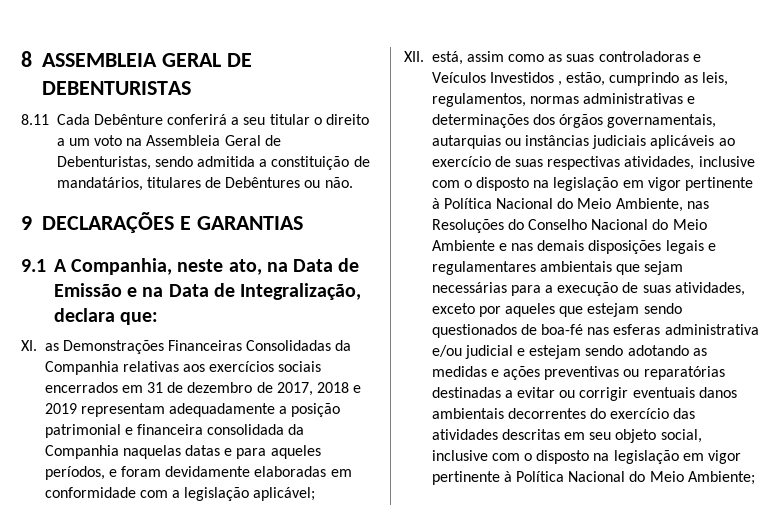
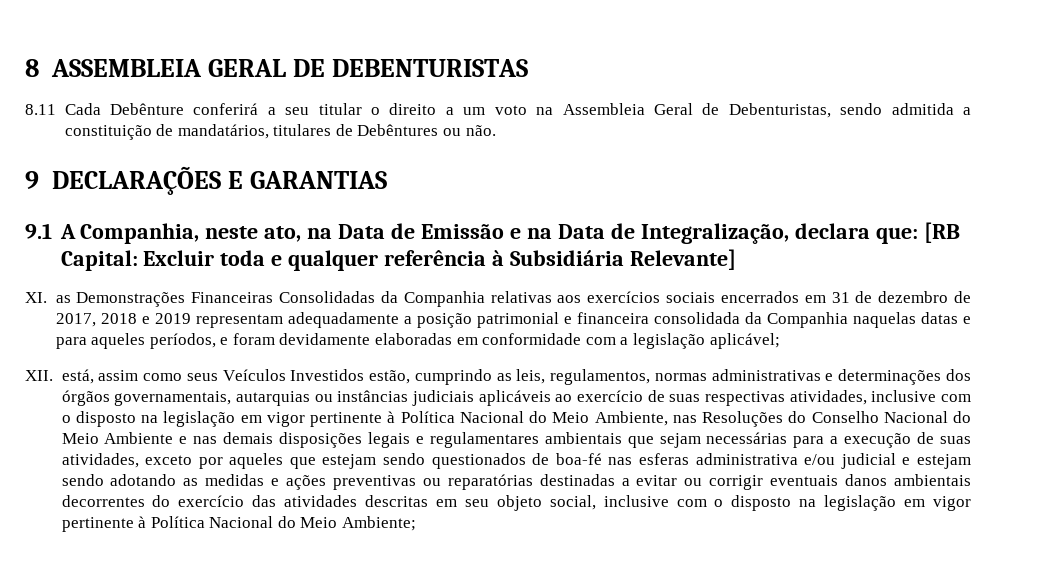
(159, 318) none -> [923,222,960,243] [60,249,737,271] [RB Capital: Excluir toda e qualquer referência à Subsidiária Relevante]
[548,51,701,62] as suas controladoras e -> [186,373,218,381] seus
[558,81,563,86] , -> (365, 375) none

